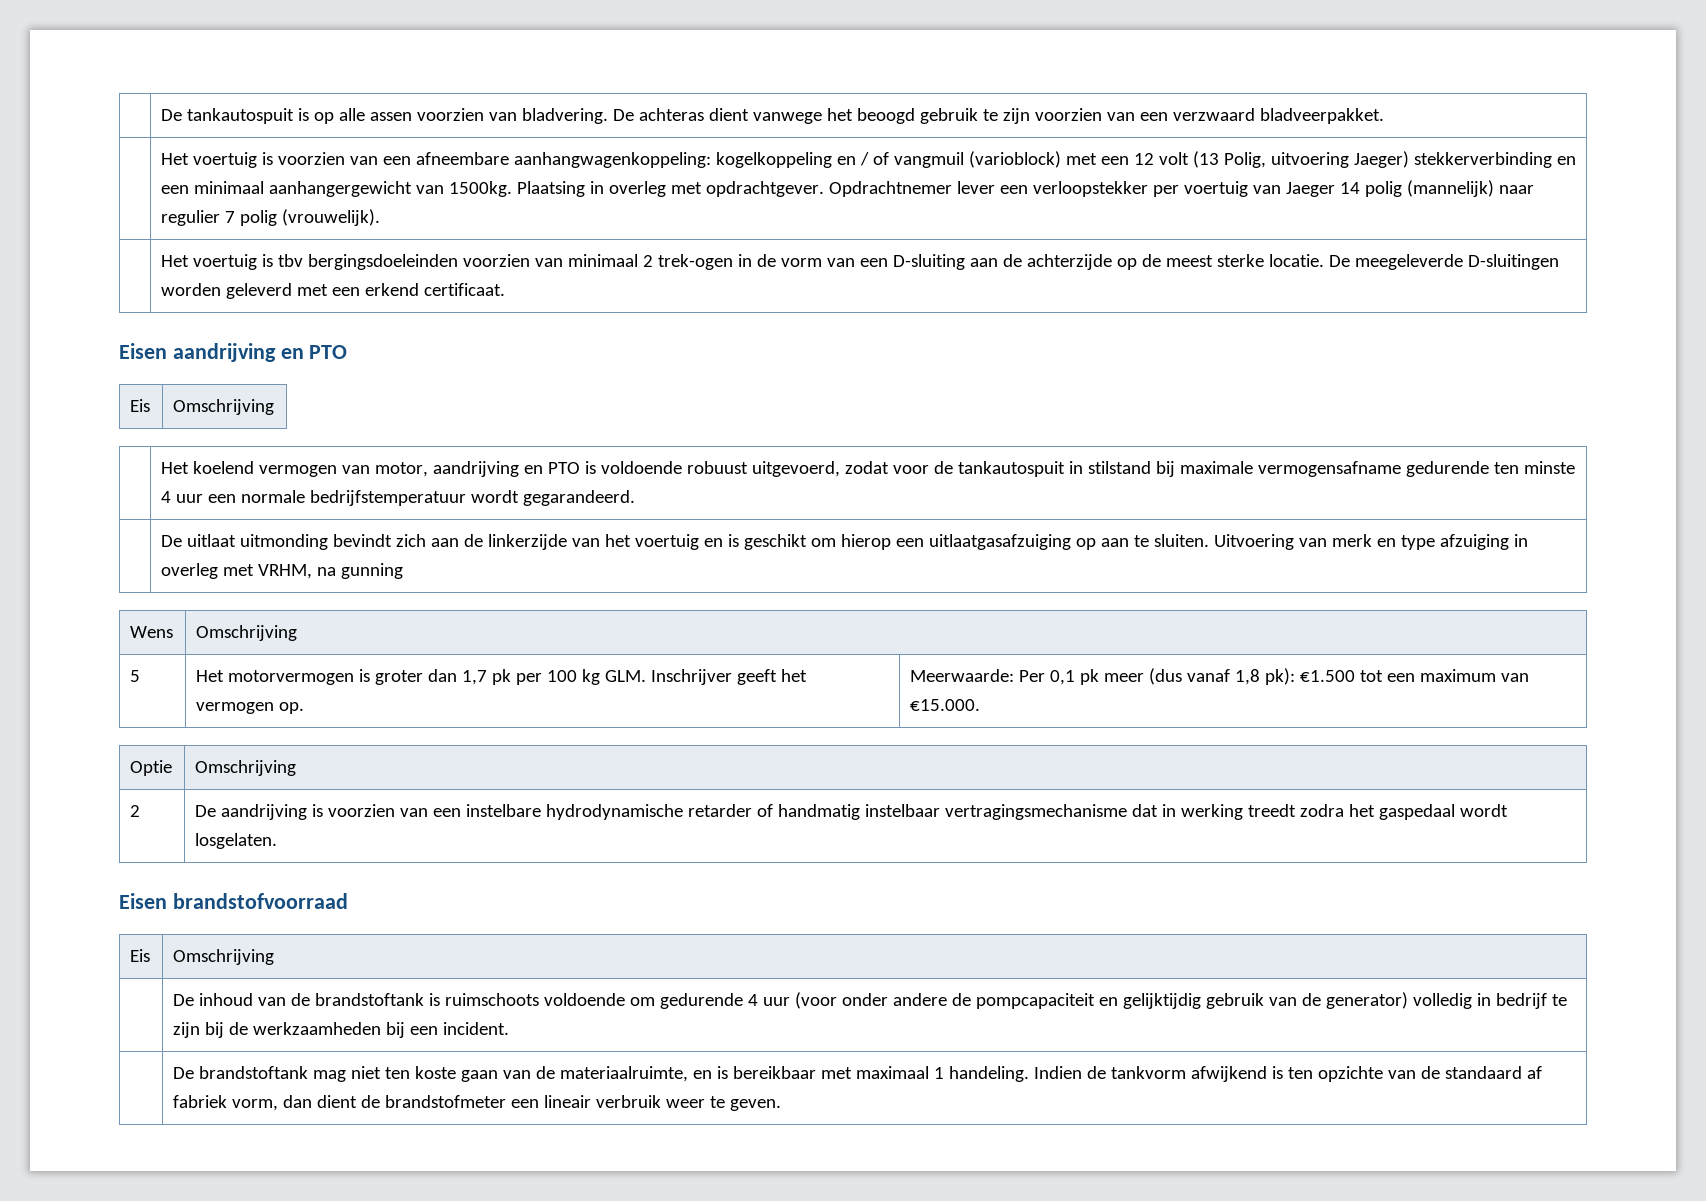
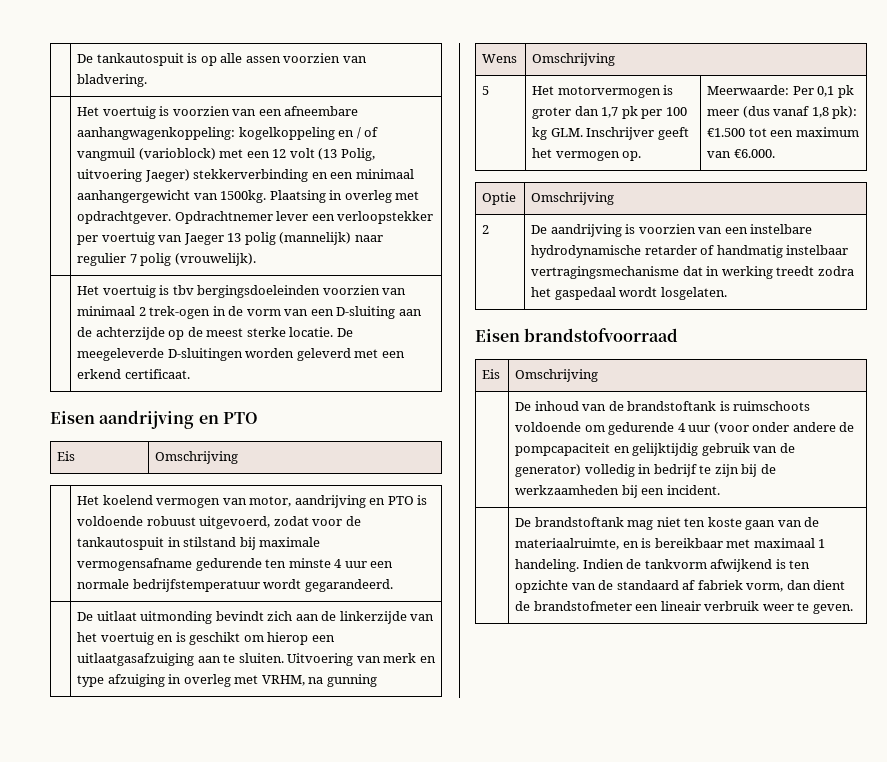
[612,108,1384,124] De achteras dient vanwege het beoogd gebruik te zijn voorzien van een verzwaard bladveerpakket. -> (148, 80) none
[1339,182,1360,194] 14 -> [227,233,242,242] 13
[1075,538,1096,550] op -> (195, 659) none
[910,699,981,711] €15.000. -> [733,149,775,158] €6.000.

